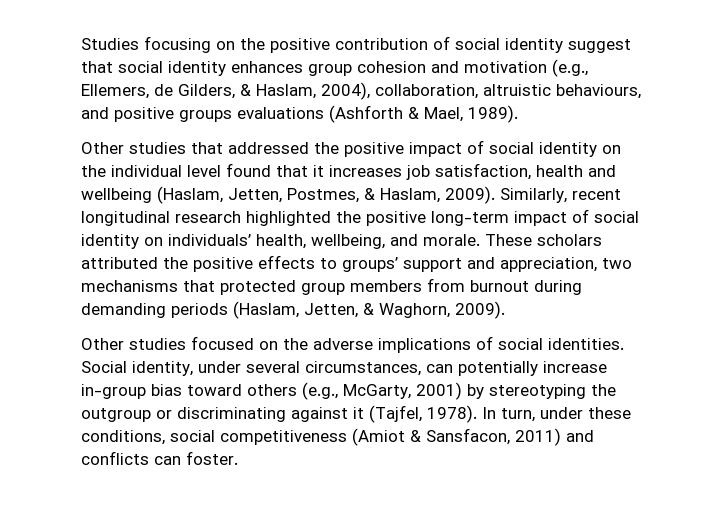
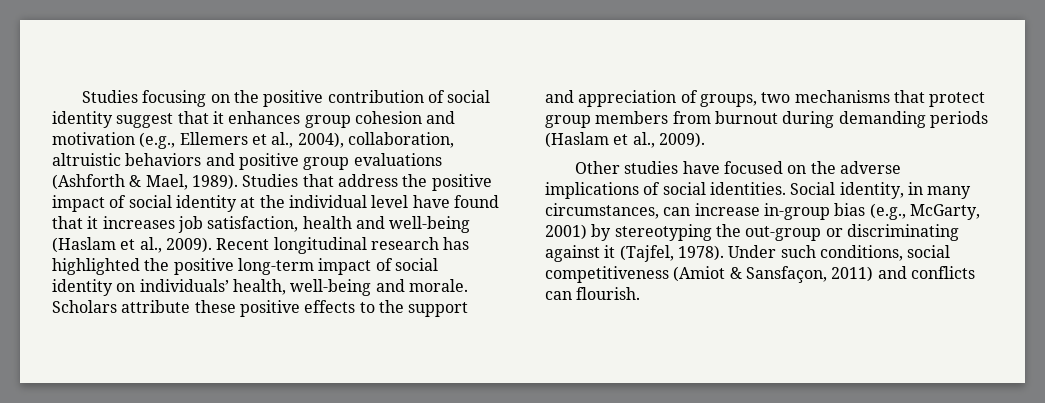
[118,61,226,76] social identity -> [212,111,224,124] it
[81,84,316,99] Ellemers, de Gilders, & Haslam, -> [179,132,294,148] Ellemers et al.,
[556,84,641,99] behaviours, -> [125,153,202,166] behaviors
[179,110,232,122] groups -> [303,157,350,170] group
[81,142,309,154] // Other studies that addressed -> [242,174,398,187] Studies that address
[602,145,621,154] on -> [240,197,256,208] at
(221, 171) none -> [412,195,450,208] have
[81,186,621,204] wellbeing (Haslam, Jetten, Postmes, & Haslam, 2009). Similarly, recent -> [389,216,471,233] [52,237,270,253] well-being (Haslam et al., 2009). Recent
(241, 217) none -> [443,237,470,250] has
[311,234,385,249] wellbeing, -> [290,279,372,296] well-being
[485,234,602,246] [81,257,188,269] These scholars attributed the -> [52,300,236,313] Scholars attribute these
[342,257,398,272] groups’ -> [378,300,404,313] the
[500,257,597,272] appreciation, -> [578,90,757,107] appreciation of groups,
[220,280,296,295] protected -> [929,92,986,107] protect
[233,301,450,319] (Haslam, Jetten, & Waghorn, -> [545,132,655,148] (Haslam et al.,
(186, 344) none -> [682,161,720,174] have
[198,361,300,373] under several -> [907,182,972,199] in many
[458,361,538,376] potentially -> (691, 211) none
[187,384,297,396] toward others -> (866, 209) none
[81,408,151,422] outgroup -> [745,226,822,241] out-group
[482,407,631,422] In turn, under these -> [728,245,816,258] Under such
[426,428,510,445] Sansfacon, -> [745,266,827,283] Sansfaçon,
[186,451,238,465] foster. -> [576,287,641,300] flourish.

